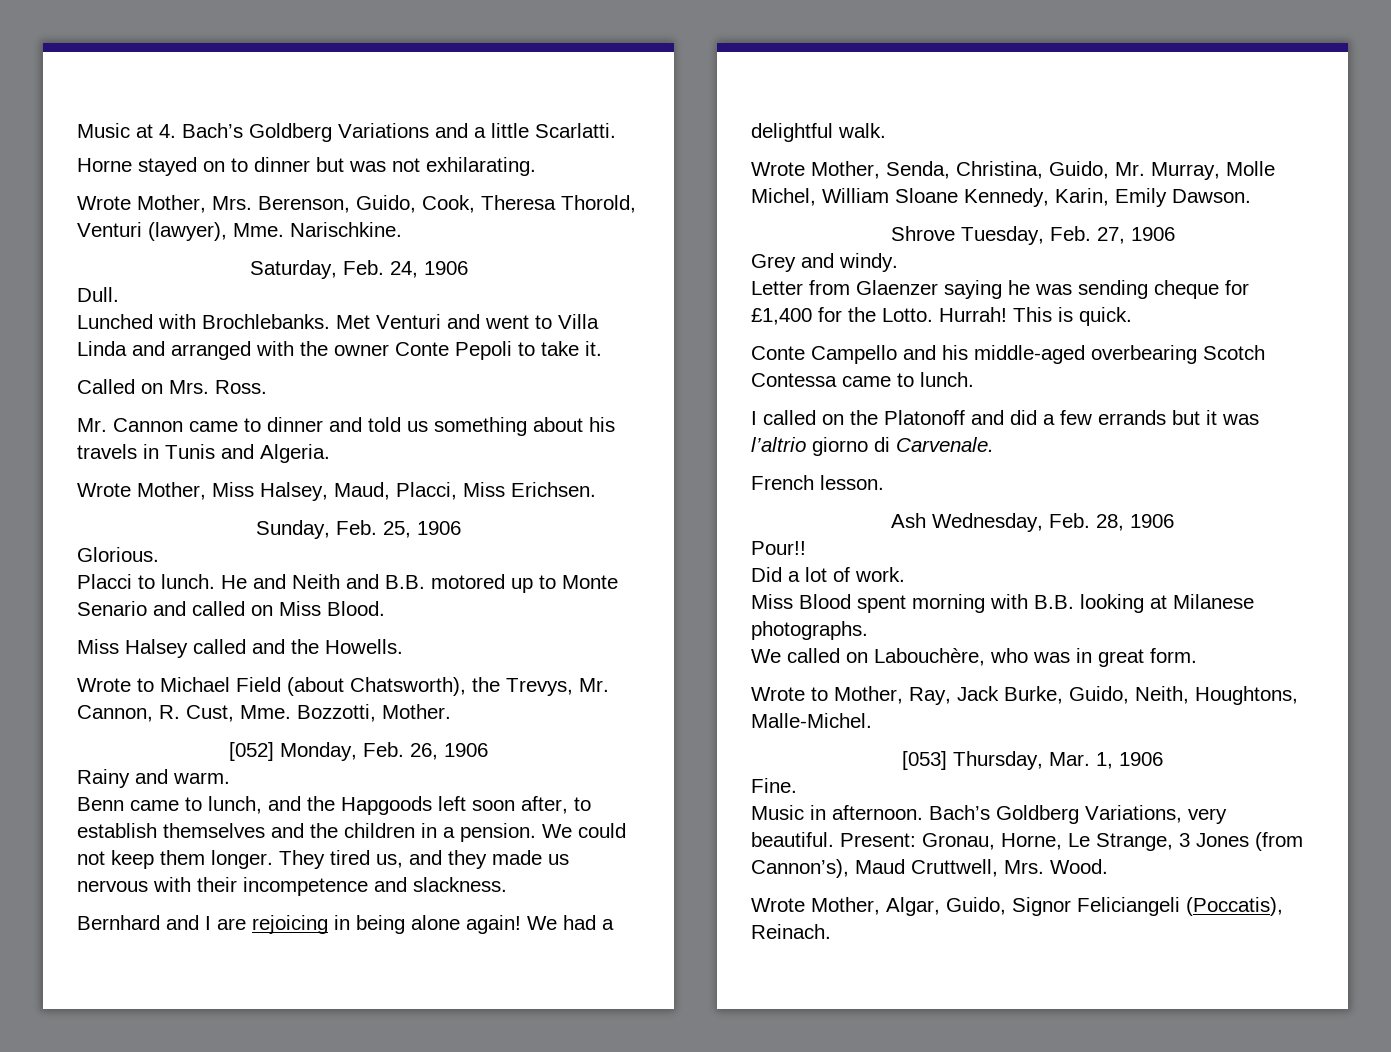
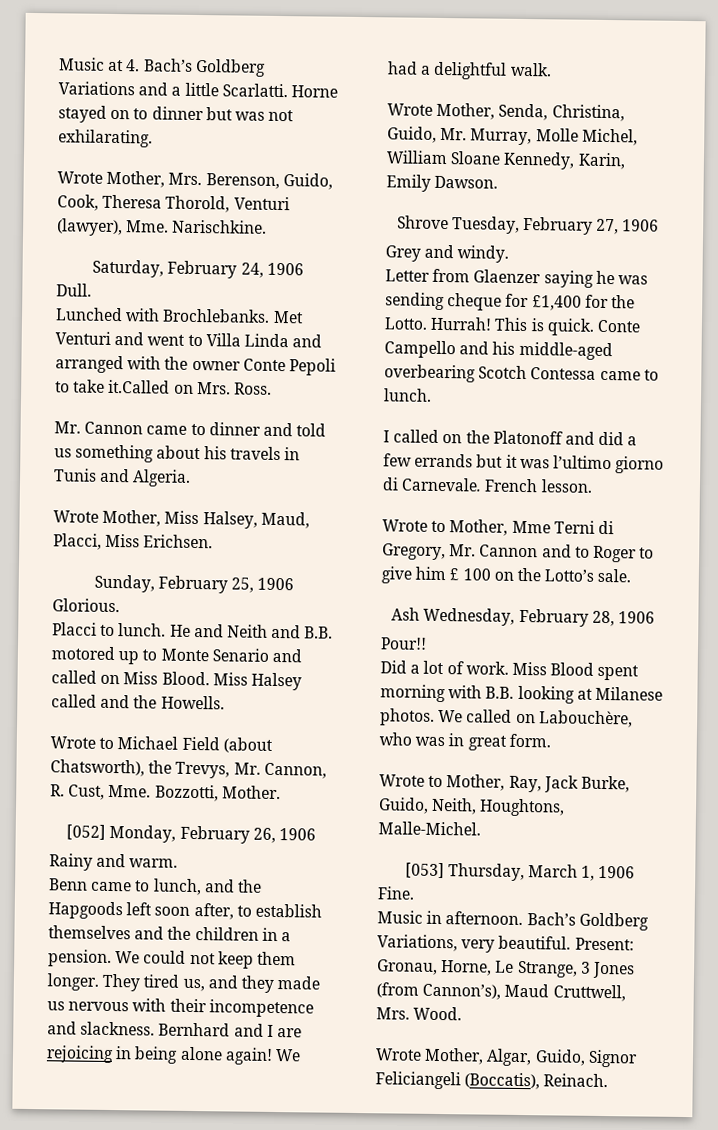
(616, 130) // -> (288, 90) none
[342,260,384,275] Feb. -> [167,260,238,279] February
[585,341,602,356] [77,379,135,394] it. // Called -> [108,379,171,394] it.Called
[336,520,377,535] Feb. -> [157,575,228,594] February
(385, 608) // -> (210, 678) none
[363,742,404,757] Feb. -> [179,825,250,844] February
(507, 884) // -> (156, 1028) none
[1049,226,1091,241] Feb. -> [523,216,593,235] February
(1132, 316) // -> (595, 327) none
[751,437,806,452] l’altrio -> [552,455,612,470] l’ultimo
[896,437,994,452] Carvenale. // -> [401,477,483,492] Carnevale.
(884, 482) none -> [382,519,614,536] [382,543,655,563] [381,566,632,584] // Wrote to Mother, Mme Terni di Gregory, Mr. Cannon and to Roger to give him £ 100 on the Lotto’s sale.
[1049,513,1090,528] Feb. -> [518,608,589,627] February
(905, 574) // -> (509, 668) none
[751,621,868,640] photographs. // -> [380,708,435,726] photos.
[1049,752,1090,766] Mar. -> [528,864,578,878] March
[1186,897,1283,916] (Poccatis), -> [464,1072,541,1090] (Boccatis),

